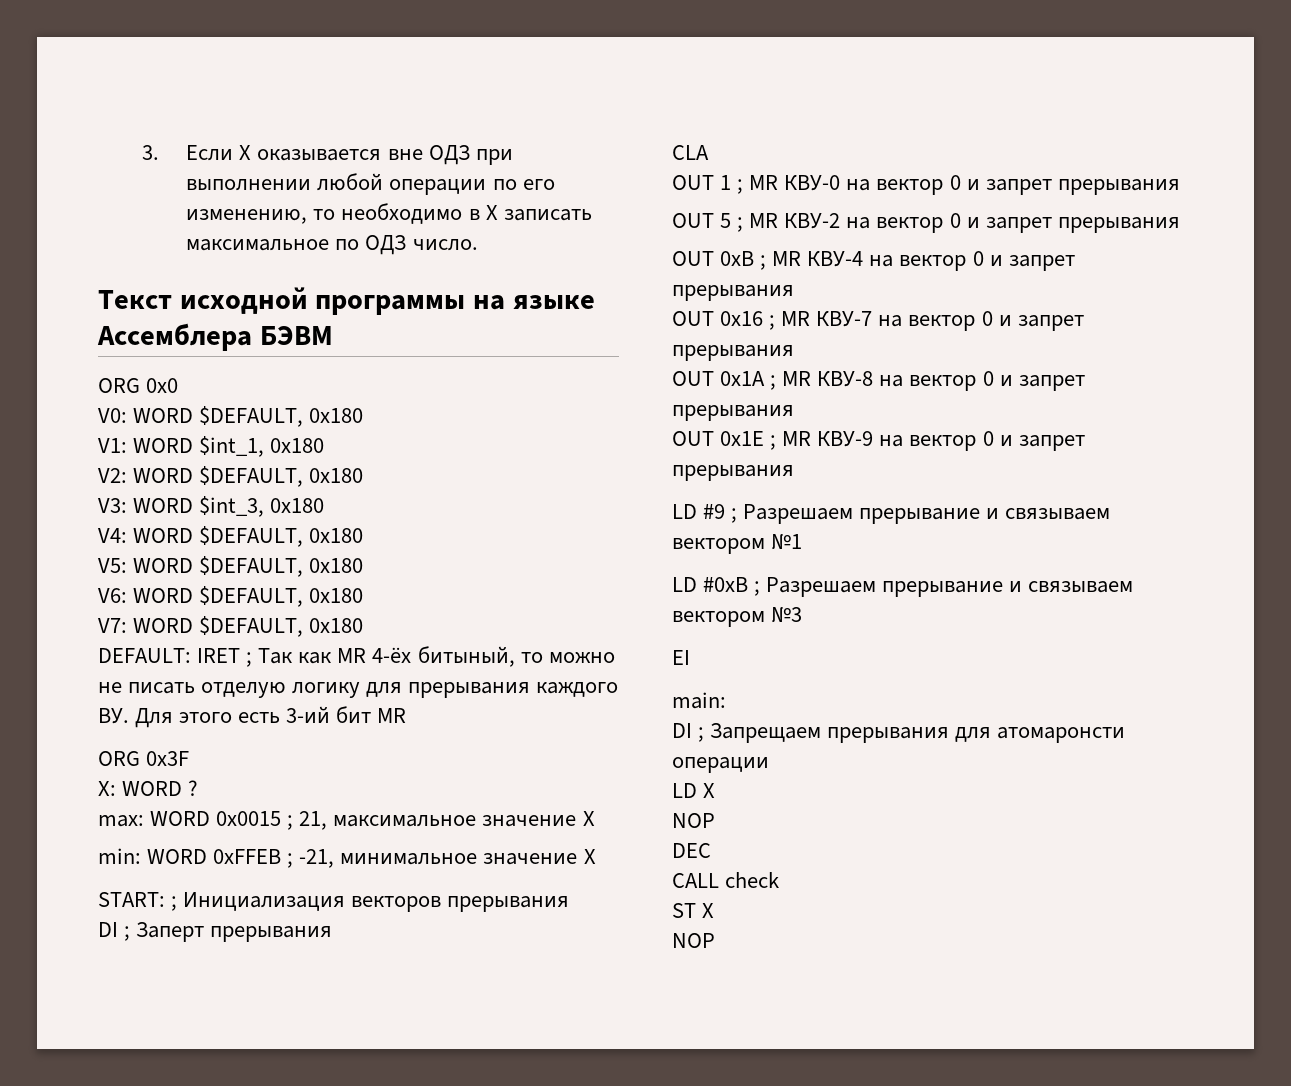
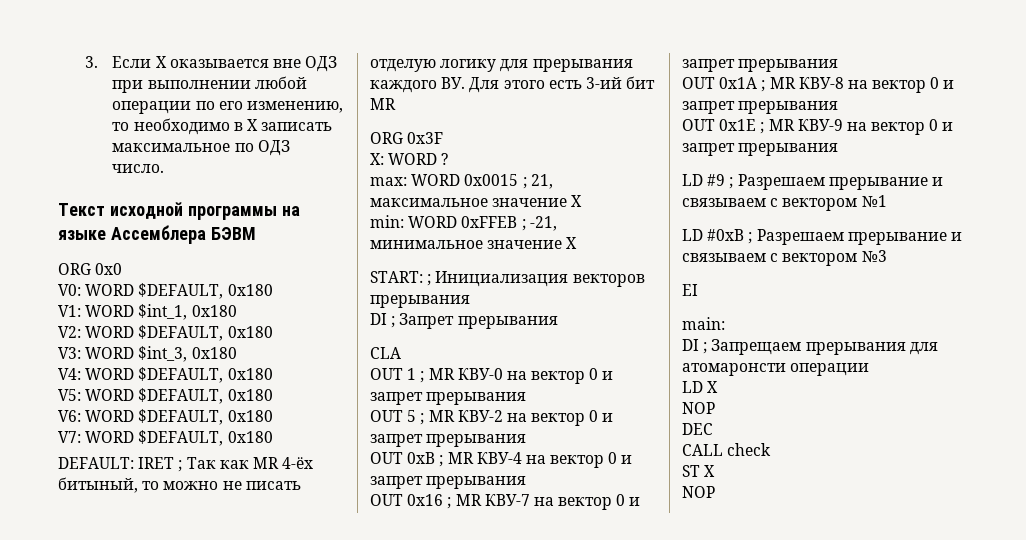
[136,922,205,942] Заперт -> [399,313,455,329] Запрет
(1111, 514) none -> [770,198,779,207] с
(1134, 587) none -> [770,253,779,262] с

